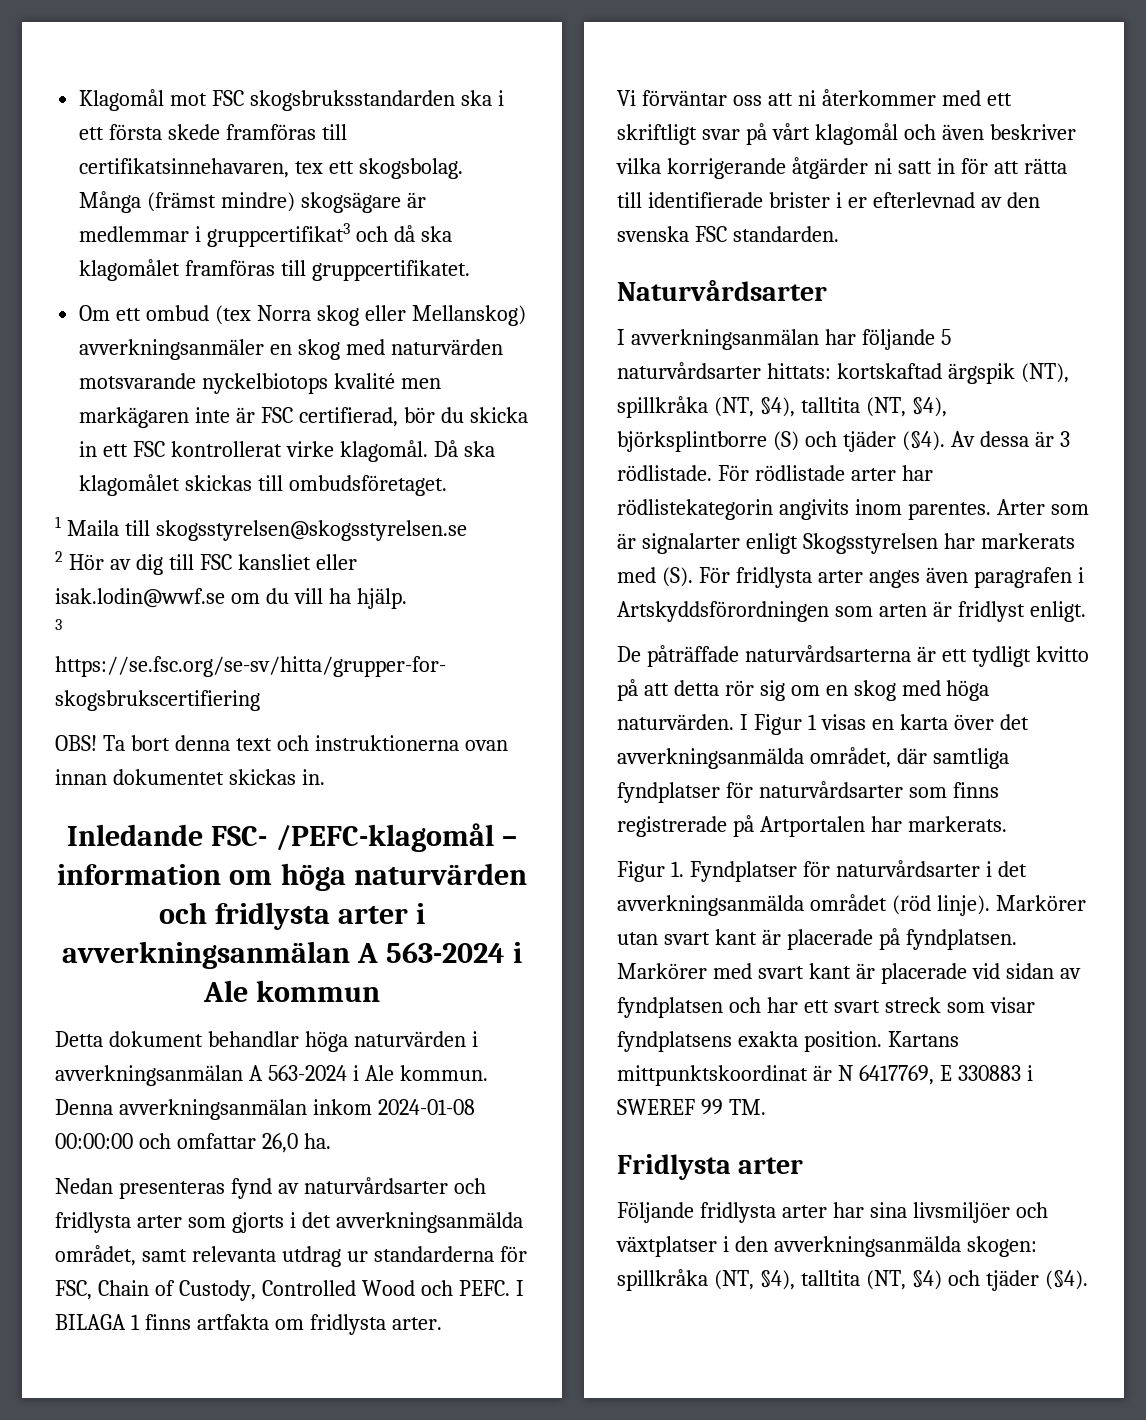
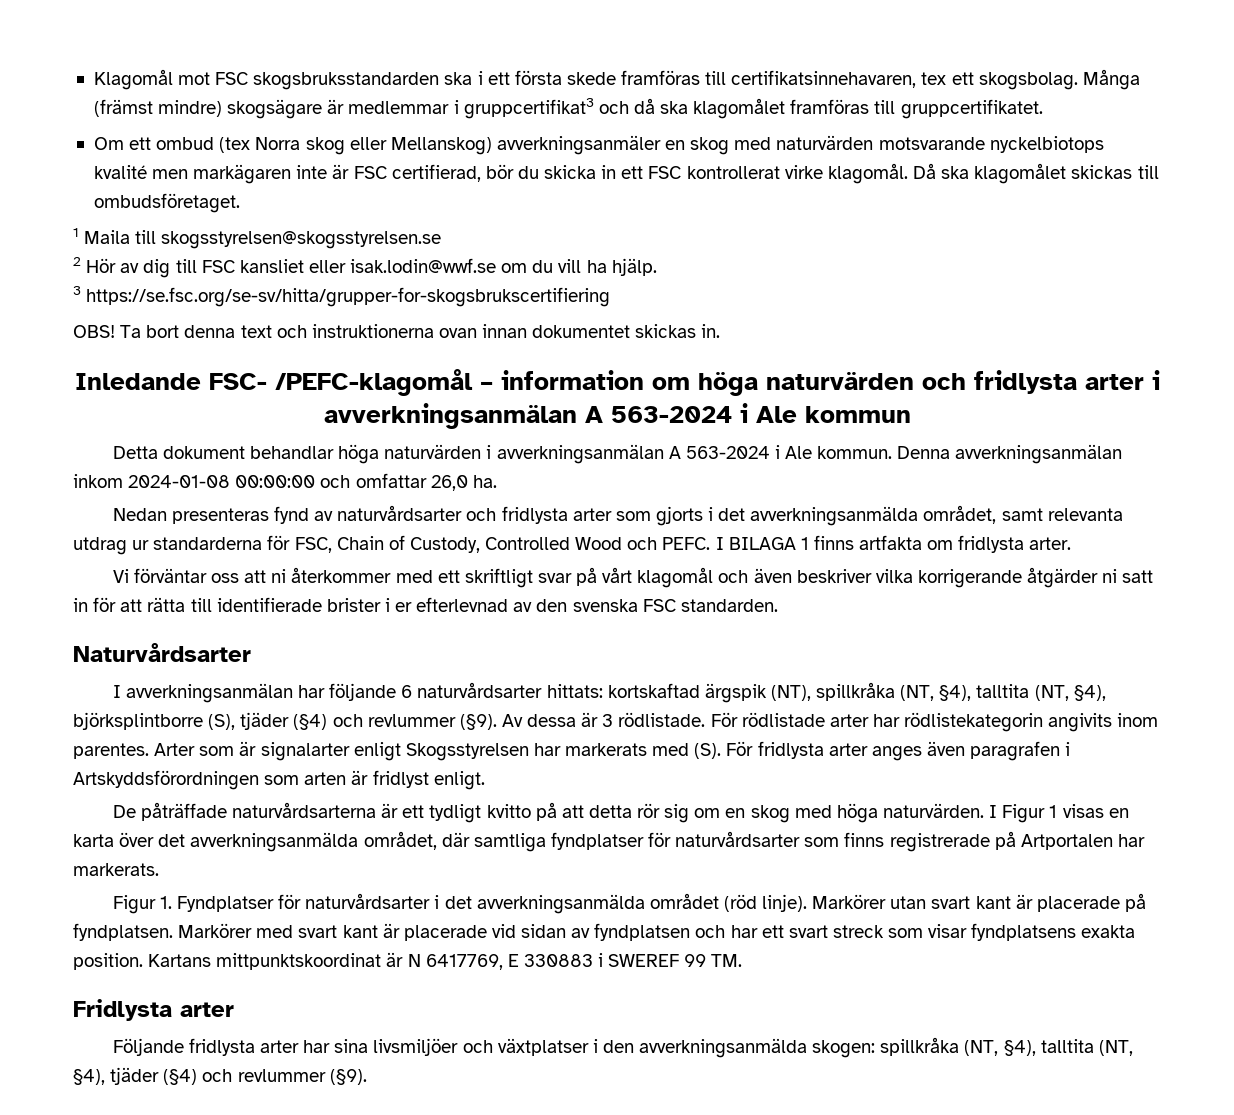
[940,329,951,345] 5 -> [401,685,413,698] 6
[772,431,945,452] (S) och tjäder (§4). -> [208,712,497,730] (S), tjäder (§4) och revlummer (§9).
[911,1270,1088,1291] §4) och tjäder (§4). -> [73,1067,367,1085] §4), tjäder (§4) och revlummer (§9).

